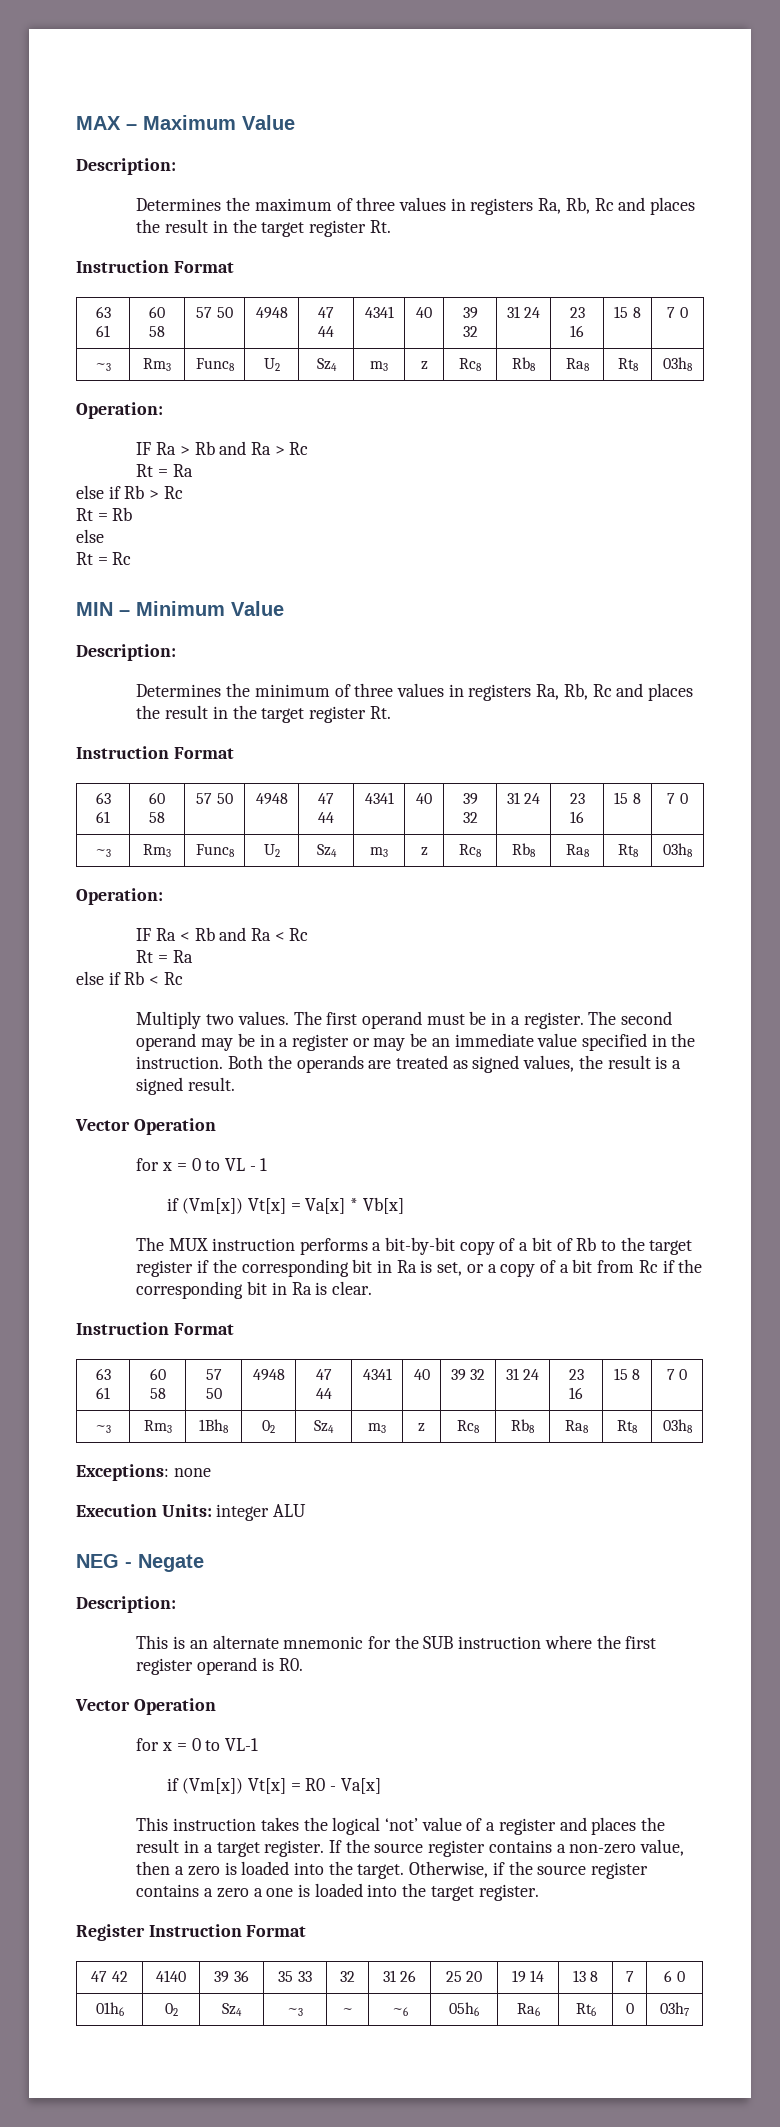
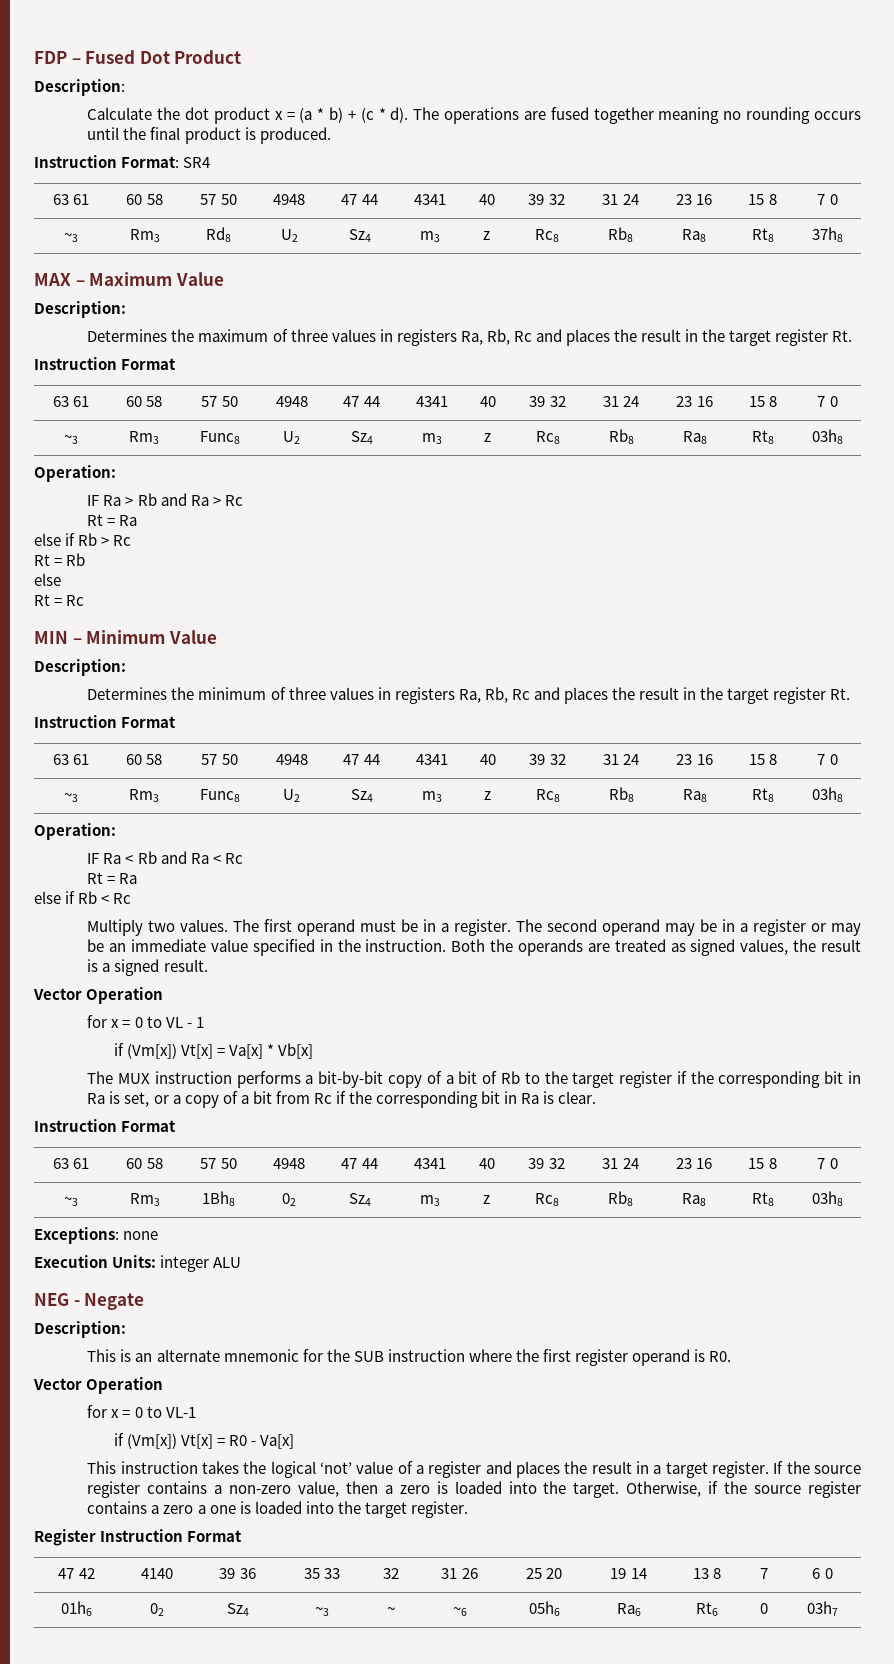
(76, 123) none -> [34,50,242,64] [34,79,125,96] [87,107,862,124] [87,127,331,144] [34,155,211,168] [52,194,90,205] [126,194,163,205] [200,194,237,205] [273,194,305,205] [341,194,378,205] [414,194,446,205] [478,194,495,205] [528,194,565,205] [602,194,639,205] [675,194,713,205] [748,194,777,205] [817,194,838,205] [64,233,78,242] [129,229,160,242] [205,227,231,242] [280,229,298,242] [348,229,371,242] [420,231,440,242] [483,231,490,240] [534,229,559,242] [608,227,633,242] [682,229,706,242] [751,228,774,242] [812,227,843,242] FDP – Fused Dot Product // Description: // Calculate the dot product x = (a * b) + (c * d). The operations are fused together meaning no rounding occurs until the final product is produced. // Instruction Format: SR4 // 63 61 | 60 58 | 57 50 | 4948 | 47 44 | 4341 | 40 | 39 32 | 31 24 | 23 16 | 15 8 | 7 0 // ~3 | Rm3 | Rd8 | U2 | Sz4 | m3 | z | Rc8 | Rb8 | Ra8 | Rt8 | 37h8 //

